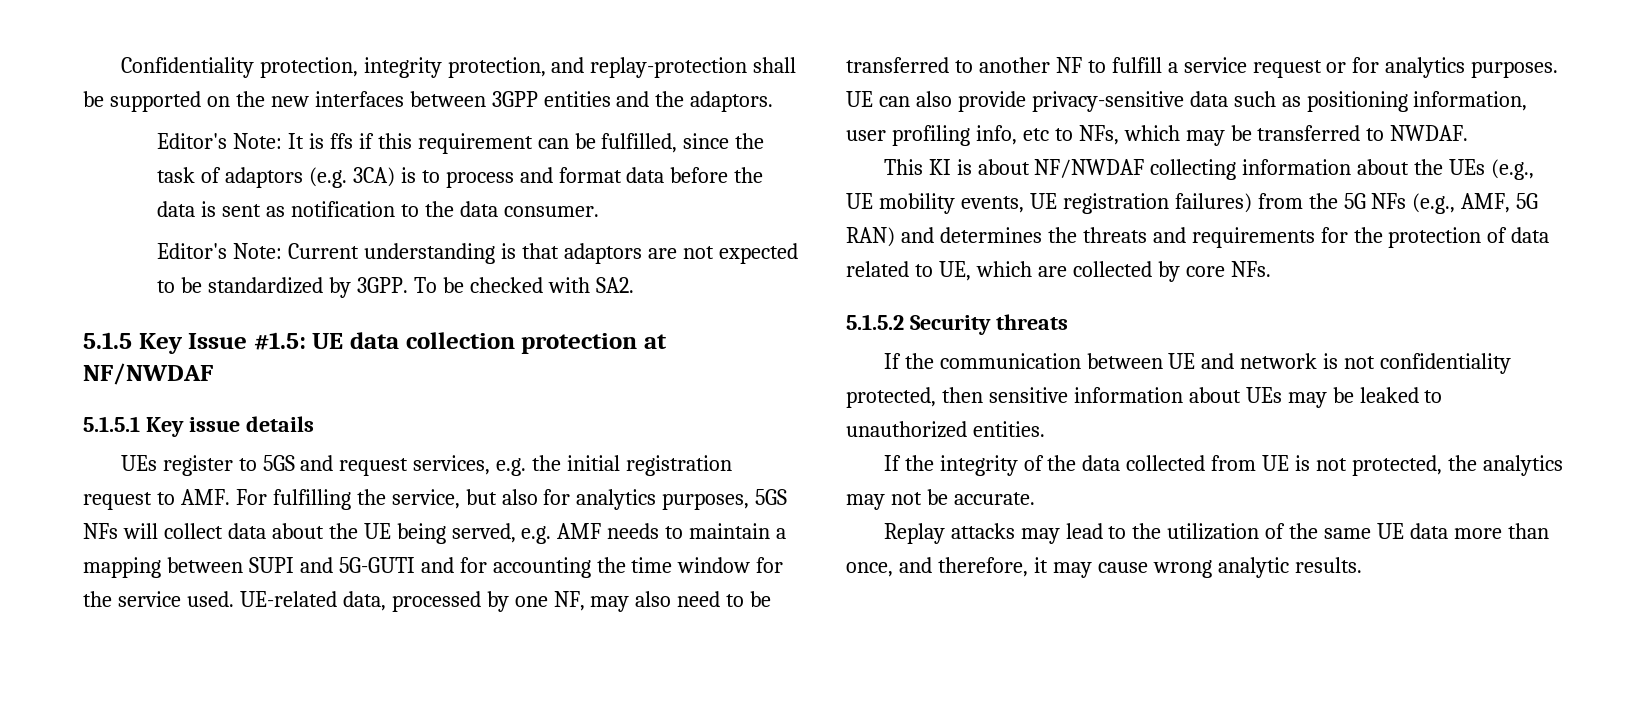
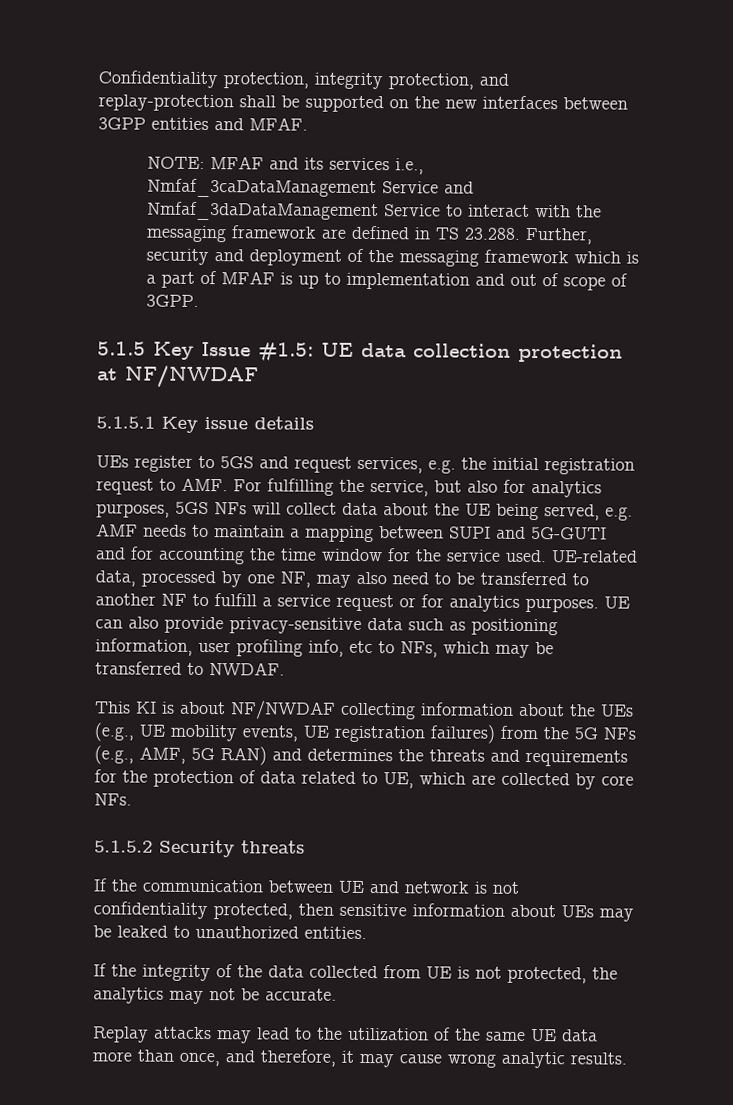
[655,91,774,112] [157,133,765,154] [157,167,764,188] [157,201,599,217] [157,243,798,264] [157,277,634,298] the adaptors. // Editor's Note: It is ffs if this requirement can be fulfilled, since the task of adaptors (e.g. 3CA) is to process and format data before the data is sent as notification to the data consumer. // Editor's Note: Current understanding is that adaptors are not expected to be standardized by 3GPP. To be checked with SA2. -> [249,117,308,131] [146,156,424,175] [146,178,474,199] [146,201,602,222] [145,225,592,245] [145,248,639,267] [145,270,628,291] [145,294,199,307] MFAF. // NOTE: MFAF and its services i.e., Nmfaf_3caDataManagement Service and Nmfaf_3daDataManagement Service to interact with the messaging framework are defined in TS 23.288. Further, security and deployment of the messaging framework which is a part of MFAF is up to implementation and out of scope of 3GPP.

